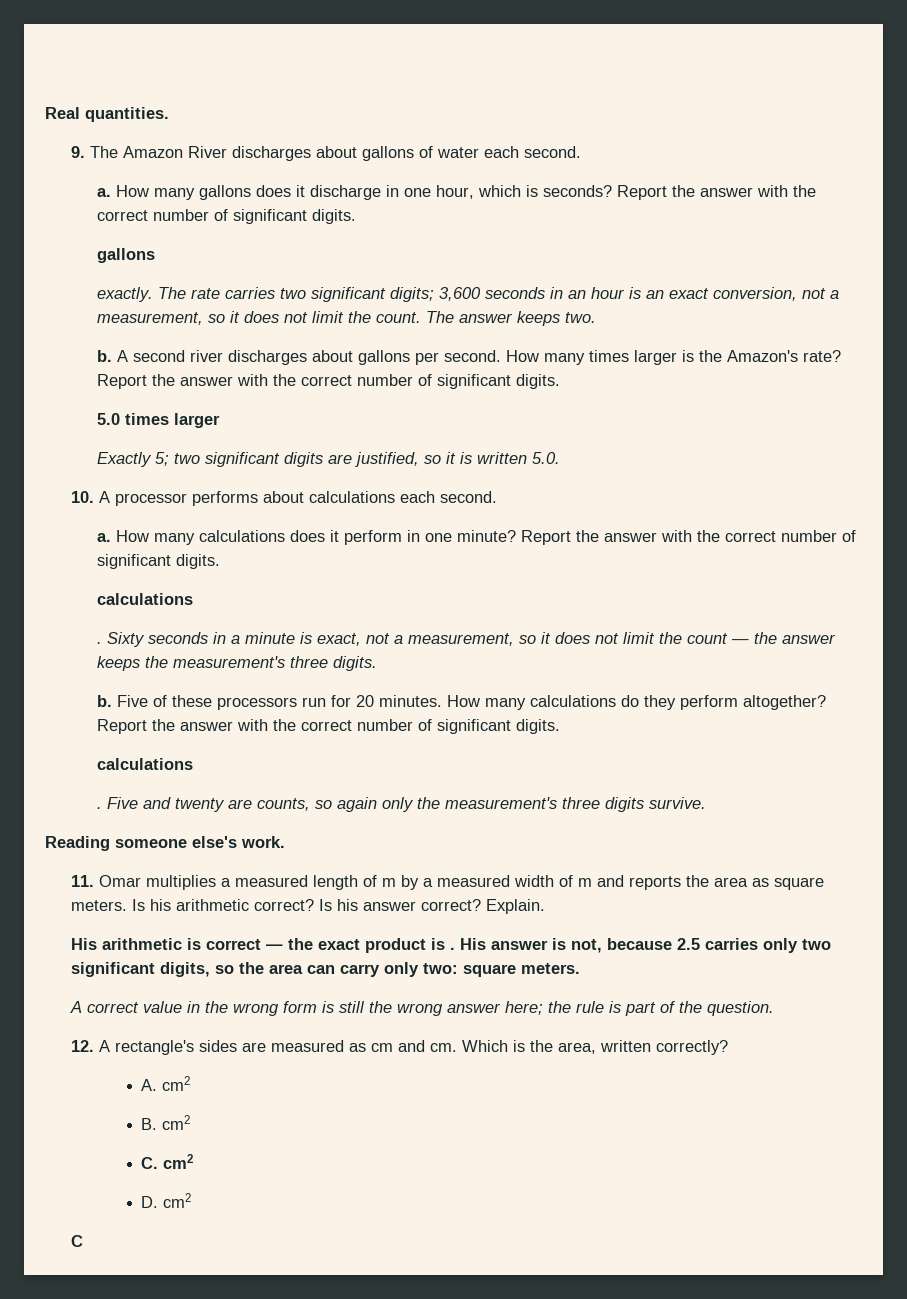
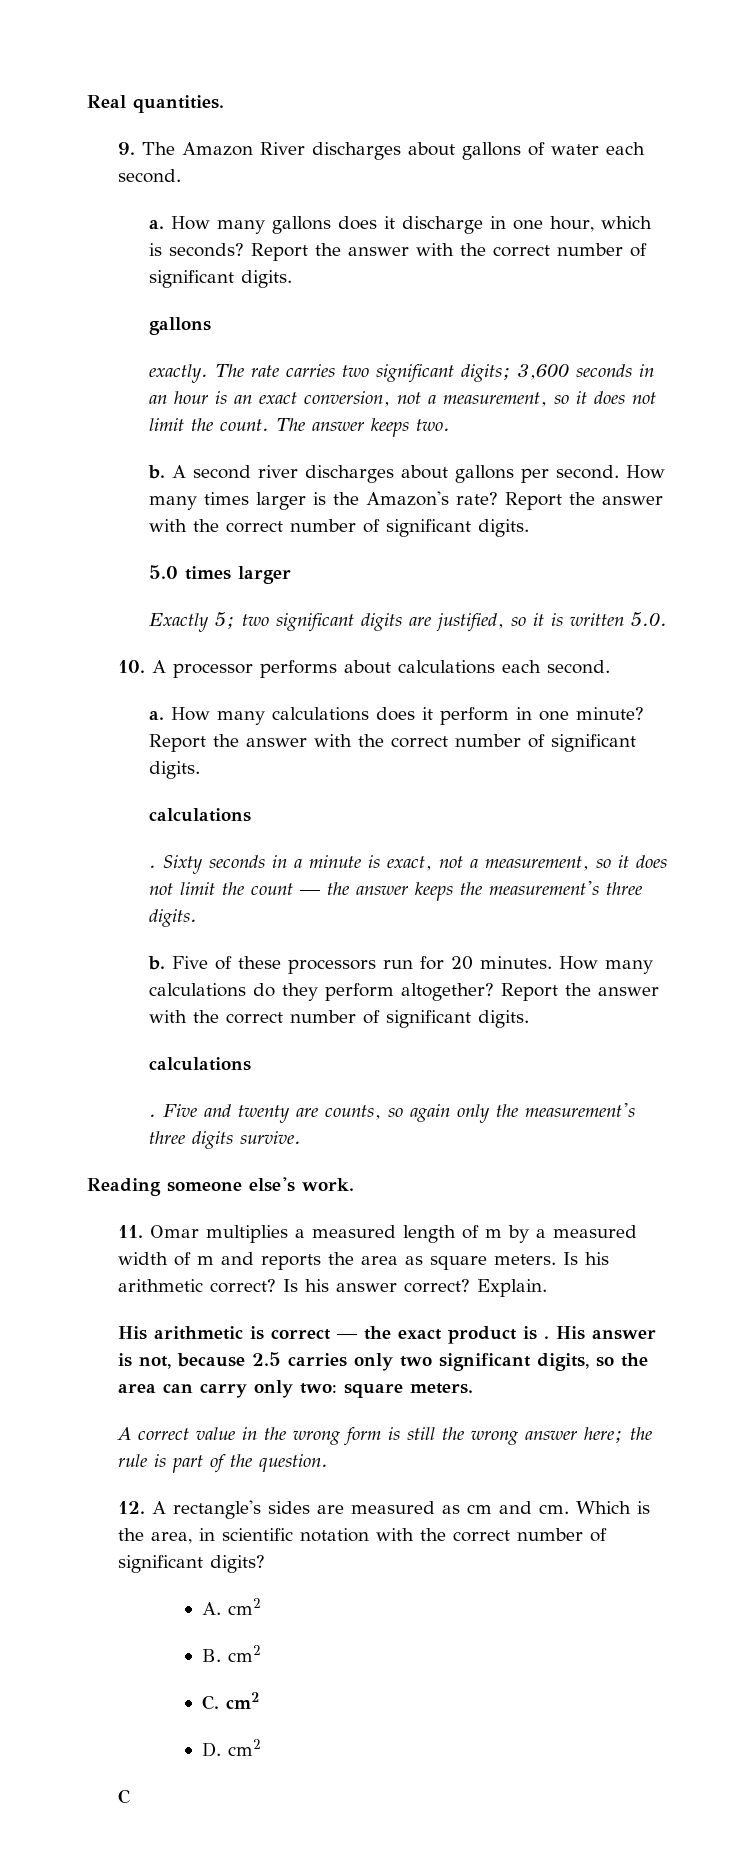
[600,1040,729,1055] written correctly? -> [199,1528,608,1542] [118,1555,266,1573] in scientific notation with the correct number of significant digits?

